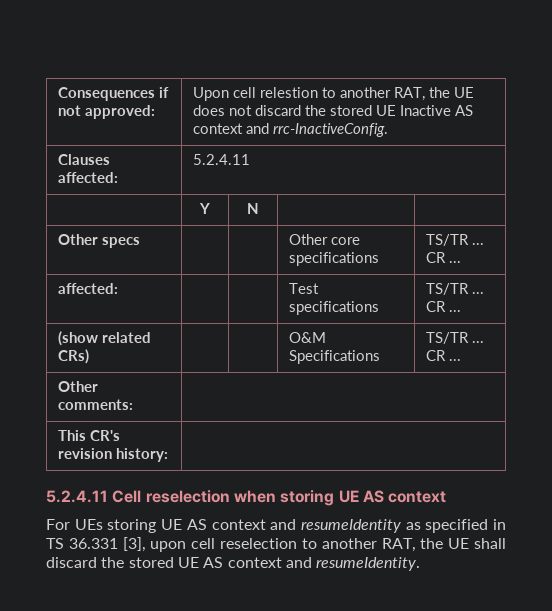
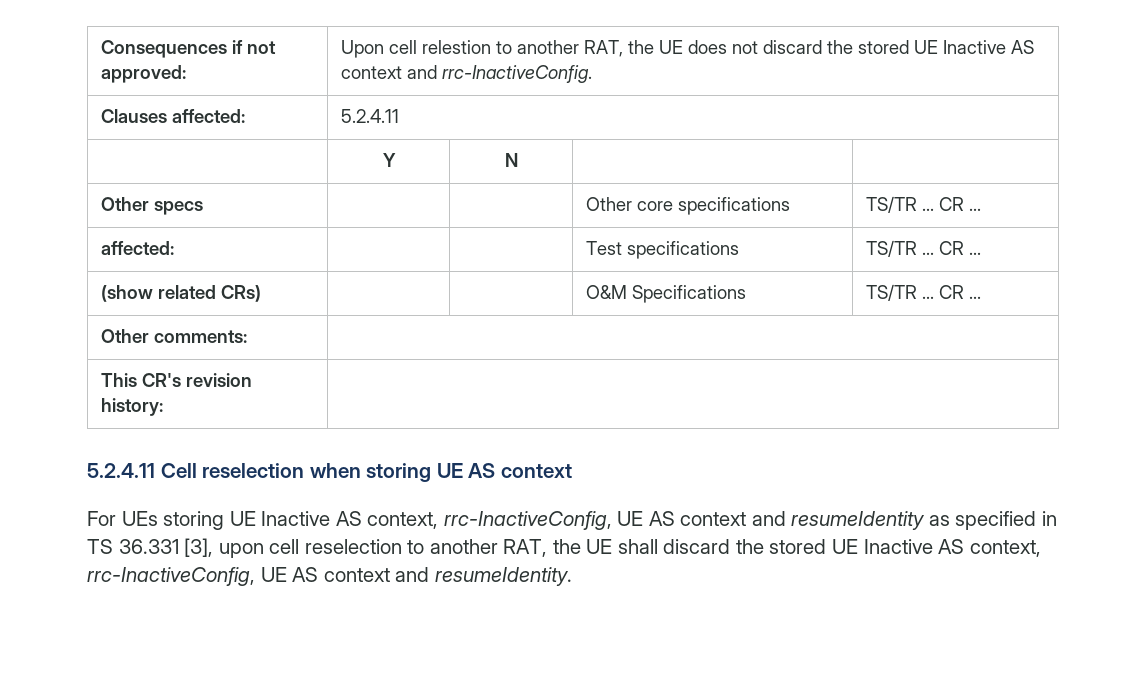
(183, 524) none -> [261,511,644,530] Inactive AS context, rrc-InactiveConfig, UE
(199, 562) none -> [863,539,1041,557] [87,567,287,586] Inactive AS context, rrc-InactiveConfig, UE

